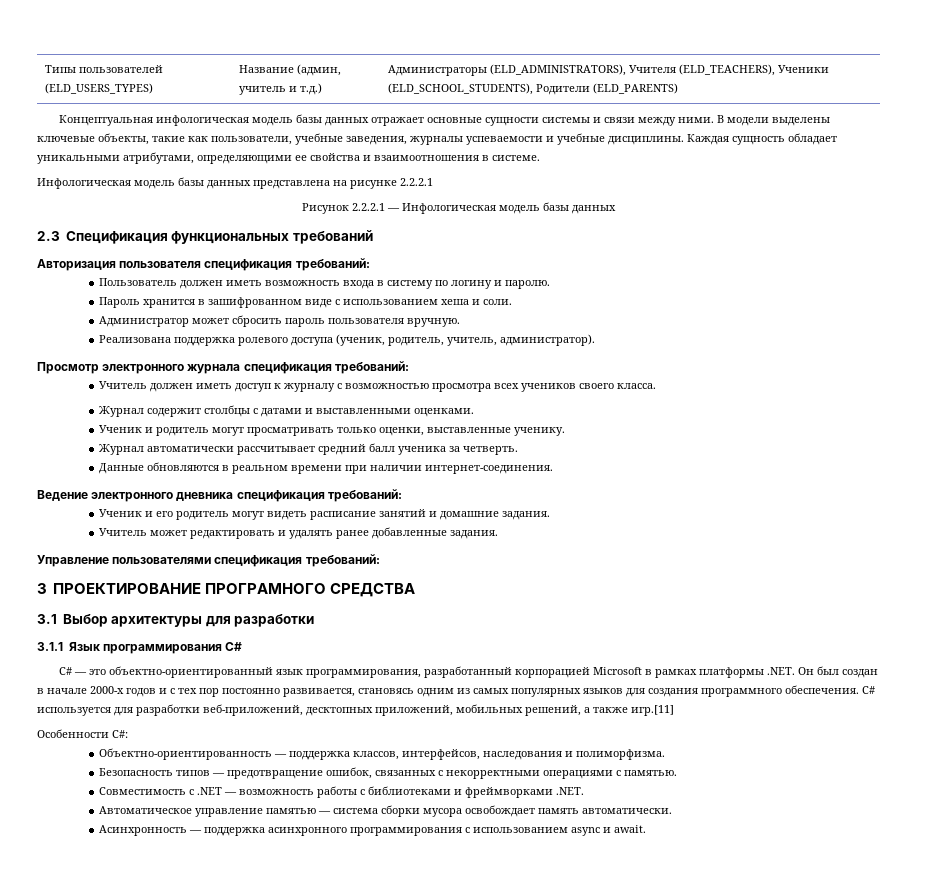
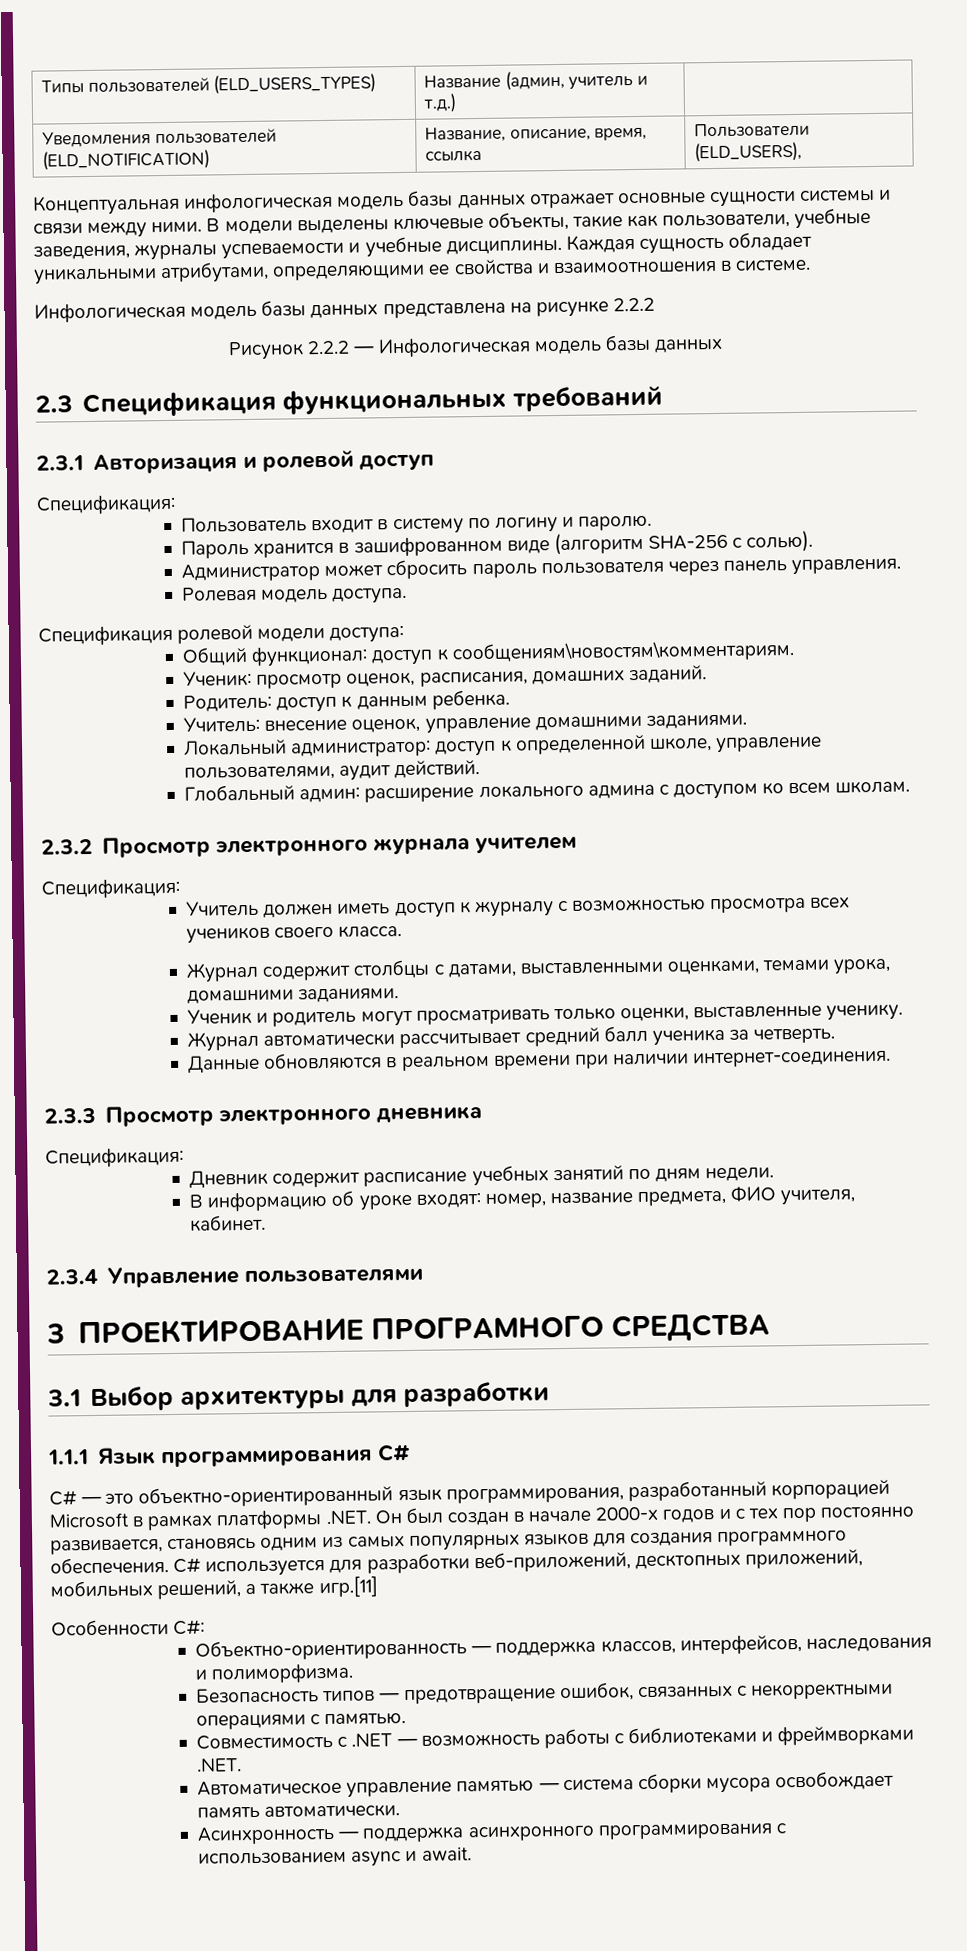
[388,64,830,76] [388,83,679,95] Администраторы (ELD_ADMINISTRATORS), Учителя (ELD_TEACHERS), Ученики (ELD_SCHOOL_STUDENTS), Родители (ELD_PARENTS) -> [42,128,277,148] [42,149,211,171] [425,126,648,143] [425,149,483,162] [694,122,811,138] [694,141,803,163] // Уведомления пользователей (ELD_NOTIFICATION) | Название, описание, время, ссылка | Пользователи (ELD_USERS),
[400,178,433,186] 2.2.2.1 -> [612,297,655,312] 2.2.2
[352,203,385,211] 2.2.2.1 -> [307,340,351,355] 2.2.2
[37,258,370,271] [98,278,374,289] Авторизация пользователя спецификация требований: // Пользователь должен иметь возможность входа -> [36,449,434,474] [36,493,176,515] [181,516,375,534] 2.3.1 Авторизация и ролевой доступ // Спецификация: // Пользователь входит
[334,299,512,305] с использованием хеша и соли. -> [553,530,814,556] (алгоритм SHA-256 с солью).
[406,318,460,327] [98,334,595,346] вручную. // Реализована поддержка ролевого доступа (ученик, родитель, учитель, администратор). // -> [667,558,902,576] [182,586,408,604] [38,624,405,646] [182,640,794,667] [183,665,707,689] [183,689,510,713] [183,714,747,734] [183,734,822,758] [184,760,481,781] [184,780,911,803] [41,838,93,855] через панель управления. // Ролевая модель доступа. // Спецификация ролевой модели доступа: // Общий функционал: доступ к сообщениям\новостям\комментариям. // Ученик: просмотр оценок, расписания, домашних заданий. // Родитель: доступ к данным ребенка. // Учитель: внесение оценок, управление домашними заданиями. // Локальный администратор: доступ к определенной школе, управление пользователями, аудит действий. // Глобальный админ: расширение локального админа с доступом ко всем школам. // 2.3.2
[243,361,409,374] спецификация требований: -> [474,836,577,854] [41,877,180,899] учителем // Спецификация:
[260,408,474,417] датами и выставленными оценками. -> [447,957,892,978] [187,988,400,1004] датами, выставленными оценками, темами урока, домашними заданиями.
[37,490,88,501] Ведение -> [44,1105,214,1127] 2.3.3 Просмотр
[236,489,402,502] [98,509,550,520] [98,527,498,539] спецификация требований: // Ученик и его родитель могут видеть расписание занятий и домашние задания. // Учитель может редактировать и удалять ранее добавленные задания. // -> [45,1146,184,1168] [189,1165,775,1189] [189,1186,856,1212] [190,1214,267,1232] [46,1268,98,1285] // Спецификация: // Дневник содержит расписание учебных занятий по дням недели. // В информацию об уроке входят: номер, название предмета, ФИО учителя, кабинет. // 2.3.4
[214,554,380,567] спецификация требований: -> (423, 1276) none
[37,642,63,651] 3.1.1 -> [48,1449,89,1465] 1.1.1

